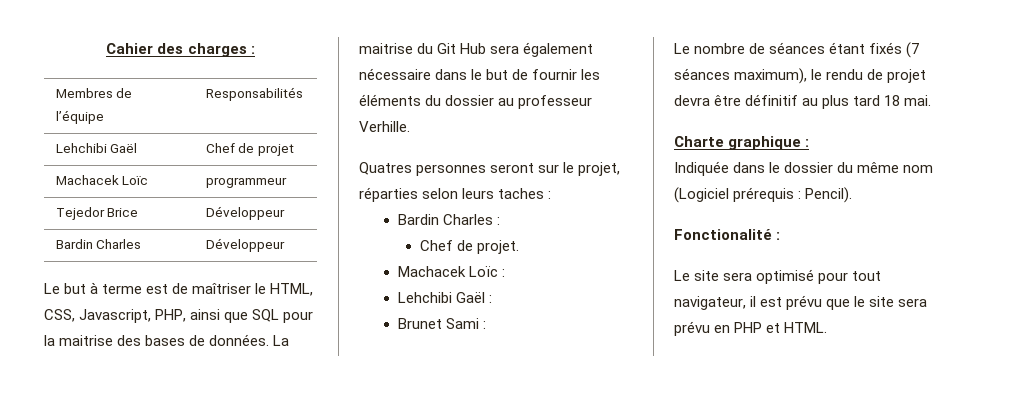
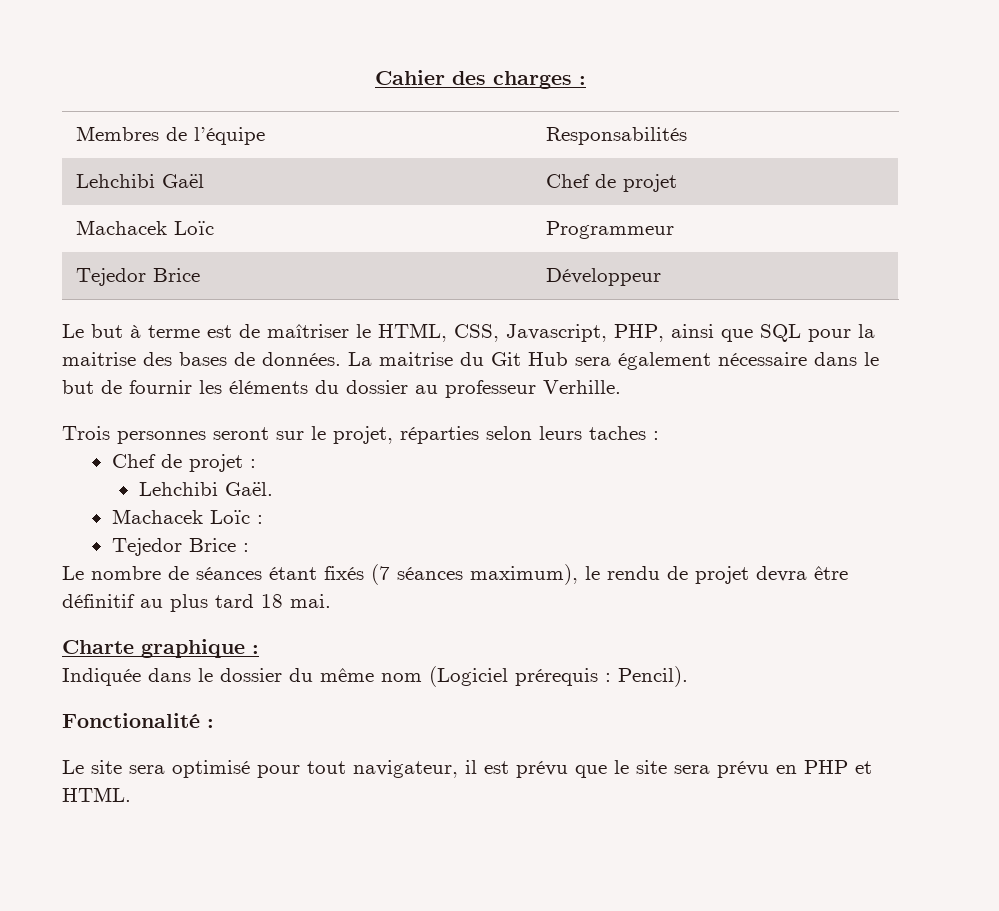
[205,177,287,188] programmeur -> [545,221,674,239] Programmeur
[55,239,142,249] [205,238,285,252] // Bardin Charles | Développeur -> (661, 277) none
[359,162,412,175] Quatres -> [62,426,110,440] Trois
[397,214,500,225] [419,240,519,254] [397,266,505,277] [397,292,492,303] [397,318,479,329] Bardin Charles : // Chef de projet. // Machacek Loïc : // Lehchibi Gaël : // Brunet Sami -> [111,454,256,472] [138,482,273,496] [111,509,263,524] [111,538,236,556] Chef de projet : // Lehchibi Gaël. // Machacek Loïc : // Tejedor Brice

